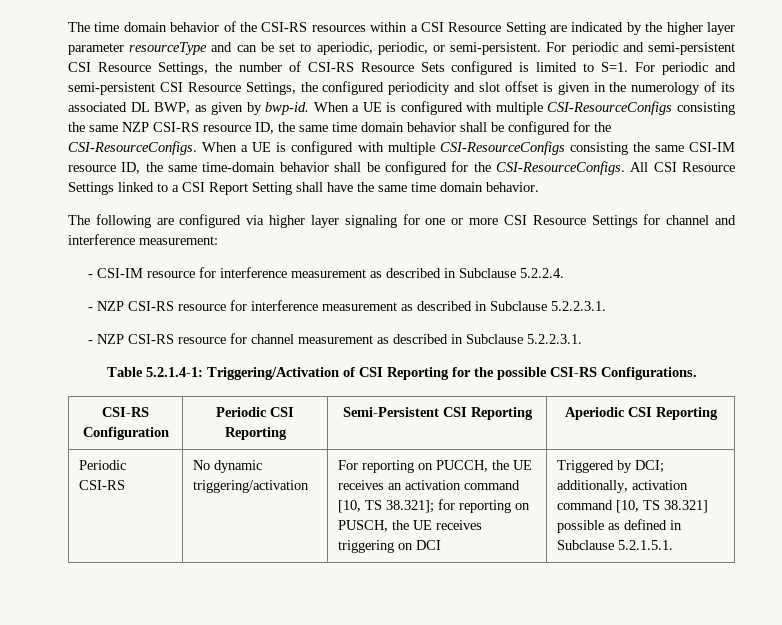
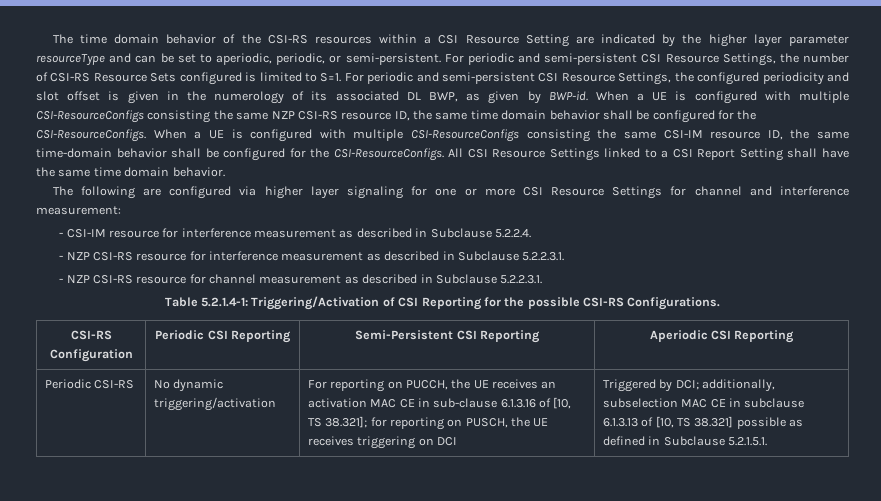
[265,102,310,115] bwp-id. -> [548,91,588,101] BWP-id.
[464,480,521,490] command -> [370,398,552,408] MAC CE in sub-clause 6.1.3.16 of
[632,480,689,490] [557,500,614,510] activation command -> [602,398,805,408] [602,417,654,427] subselection MAC CE in subclause 6.1.3.13 of

